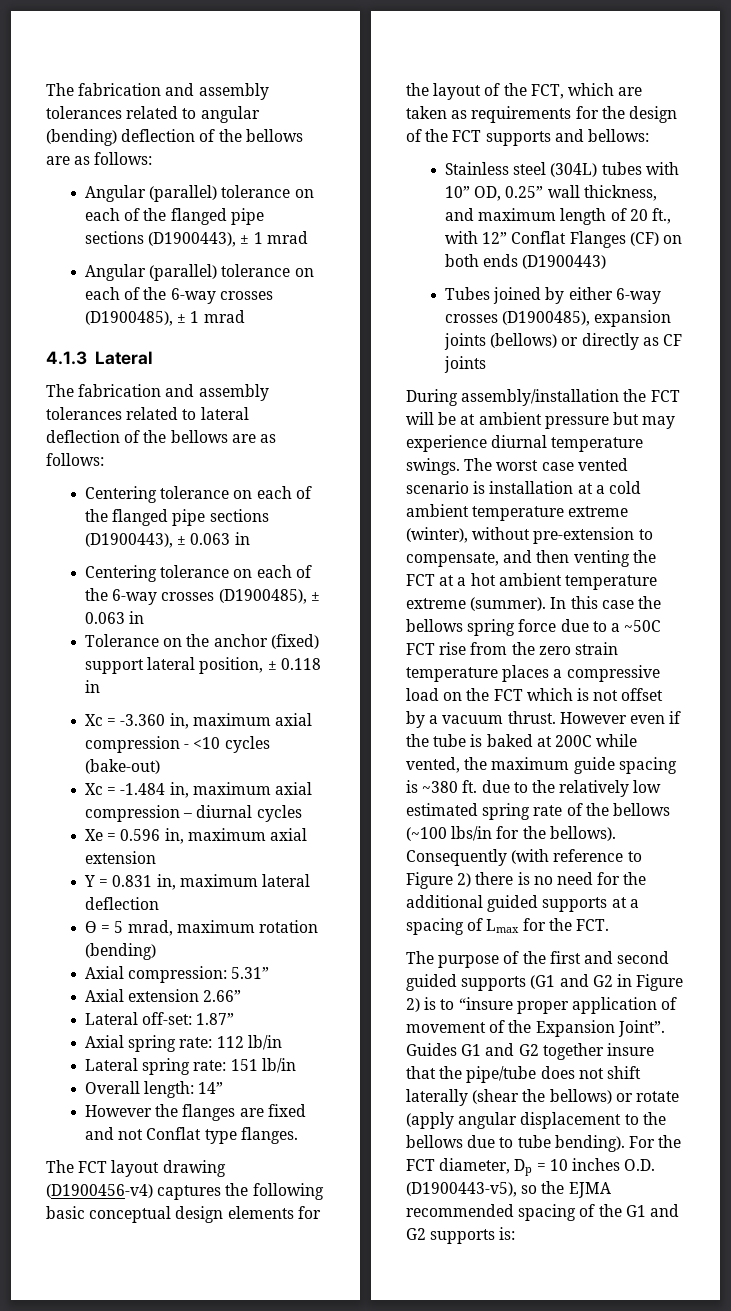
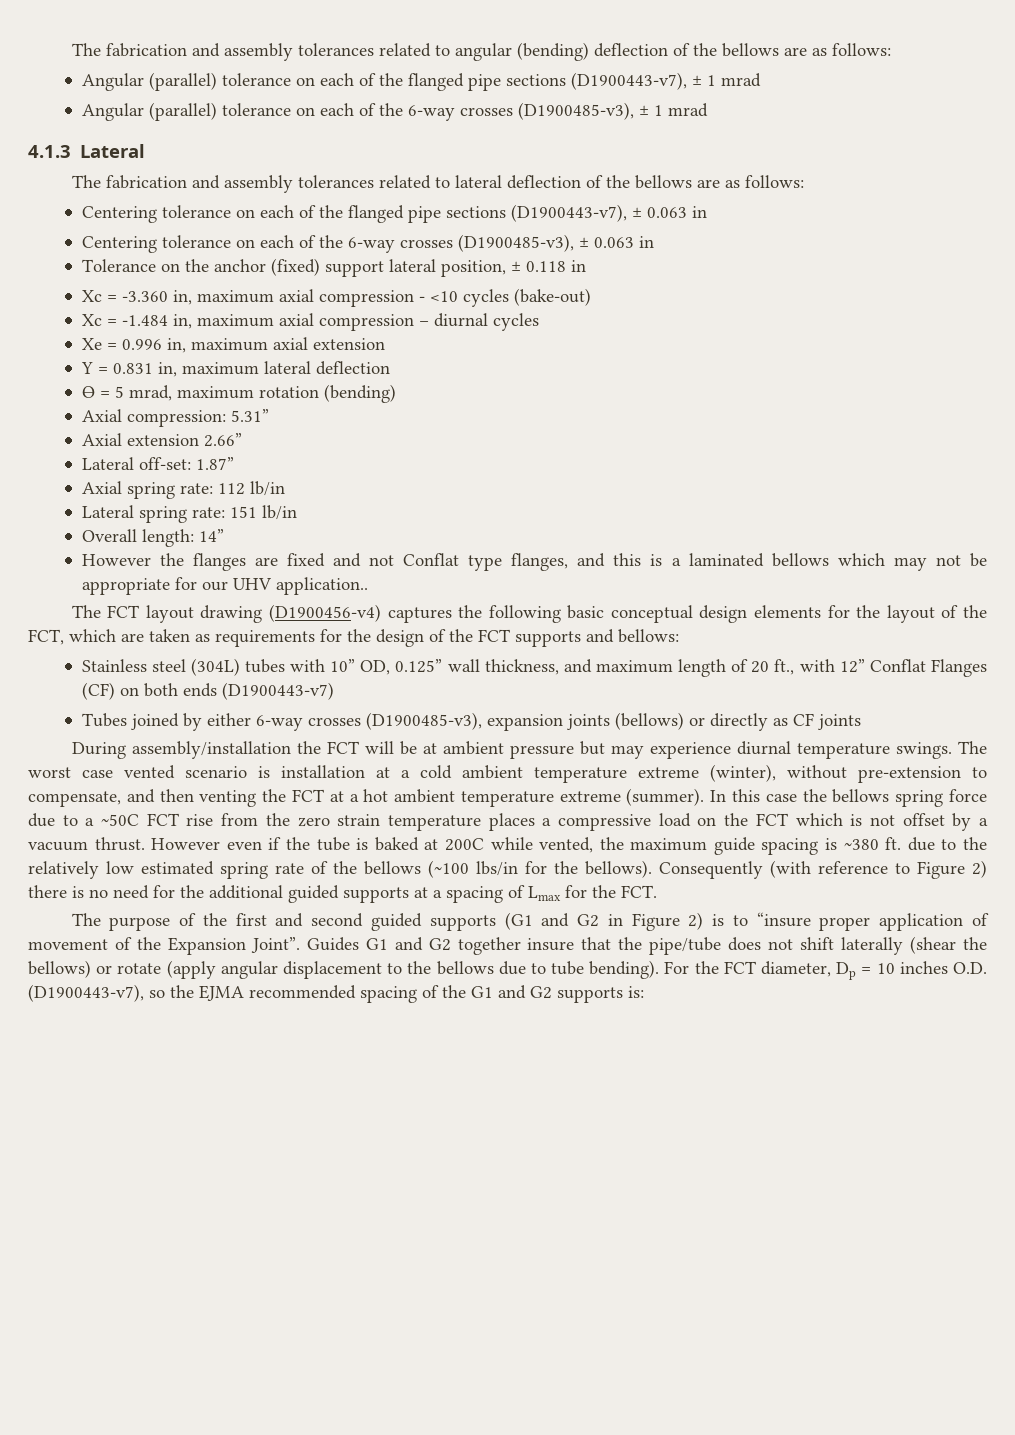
[148,232,237,247] (D1900443), -> [570,72,687,90] (D1900443-v7),
[85,311,174,326] (D1900485), -> [517,102,634,120] (D1900485-v3),
[85,533,174,548] (D1900443), -> [510,204,627,222] (D1900443-v7),
[218,589,307,604] (D1900485), -> [457,234,574,252] (D1900485-v3),
[120,829,161,841] 0.596 -> [121,339,162,350] 0.996
[240,1127,298,1144] flanges. -> [511,553,988,571] [81,577,368,595] flanges, and this is a laminated bellows which may not be appropriate for our UHV application..
[505,186,544,198] 0.25” -> [395,659,443,673] 0.125”
[522,255,607,269] (D1900443) -> [221,682,334,700] (D1900443-v7)
[502,311,591,326] (D1900485), -> [365,712,482,730] (D1900485-v3),
[406,1182,517,1197] (D1900443-v5), -> [28,984,144,1002] (D1900443-v7),

